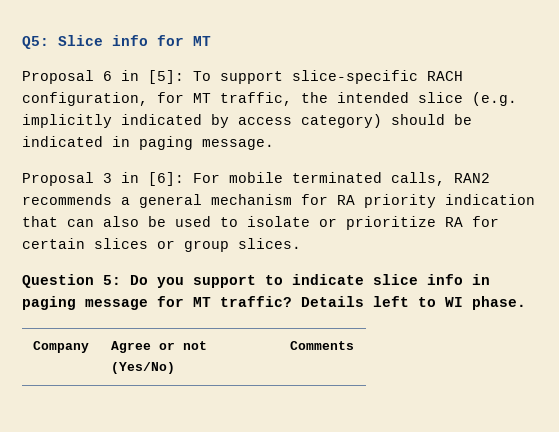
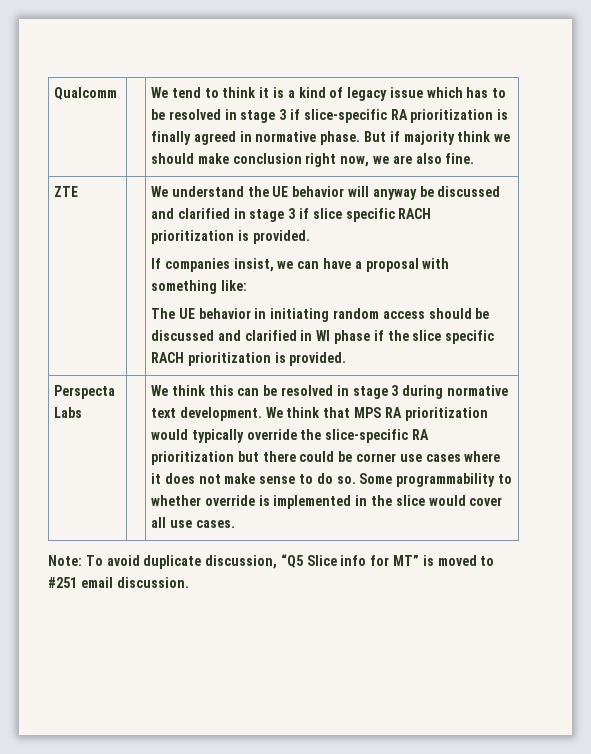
[22,35,211,49] [22,70,463,84] [22,92,517,106] [22,114,472,128] [22,136,274,150] [22,172,490,186] [22,194,535,208] [22,216,499,230] [22,238,301,252] [22,274,490,288] [22,296,526,310] [32,341,89,353] [110,341,207,353] [110,362,175,374] [289,341,354,350] Q5: Slice info for MT // Proposal 6 in [5]: To support slice-specific RACH configuration, for MT traffic, the intended slice (e.g. implicitly indicated by access category) should be indicated in paging message. // Proposal 3 in [6]: For mobile terminated calls, RAN2 recommends a general mechanism for RA priority indication that can also be used to isolate or prioritize RA for certain slices or group slices. // Question 5: Do you support to indicate slice info in paging message for MT traffic? Details left to WI phase. // Company | Agree or not (Yes/No) | Comments -> [54,87,118,100] [151,87,507,101] [151,109,509,123] [151,131,511,145] [151,153,475,167] [54,186,79,197] [151,186,501,200] [151,208,432,222] [151,230,310,244] [151,258,450,272] [151,280,247,294] [151,308,490,322] [151,330,495,344] [151,352,347,366] [54,385,116,399] [54,407,83,418] [151,385,508,399] [151,407,488,421] [151,429,429,443] [151,451,501,465] [151,473,512,487] [151,495,503,509] [151,517,235,528] [48,554,495,569] [48,577,189,588] Qualcomm | | We tend to think it is a kind of legacy issue which has to be resolved in stage 3 if slice-specific RA prioritization is finally agreed in normative phase. But if majority think we should make conclusion right now, we are also fine. // ZTE | | We understand the UE behavior will anyway be discussed and clarified in stage 3 if slice specific RACH prioritization is provided. // If companies insist, we can have a proposal with something like: // The UE behavior in initiating random access should be discussed and clarified in WI phase if the slice specific RACH prioritization is provided. // Perspecta Labs | | We think this can be resolved in stage 3 during normative text development. We think that MPS RA prioritization would typically override the slice-specific RA prioritization but there could be corner use cases where it does not make sense to do so. Some programmability to whether override is implemented in the slice would cover all use cases. // Note: To avoid duplicate discussion, “Q5 Slice info for MT” is moved to #251 email discussion.

